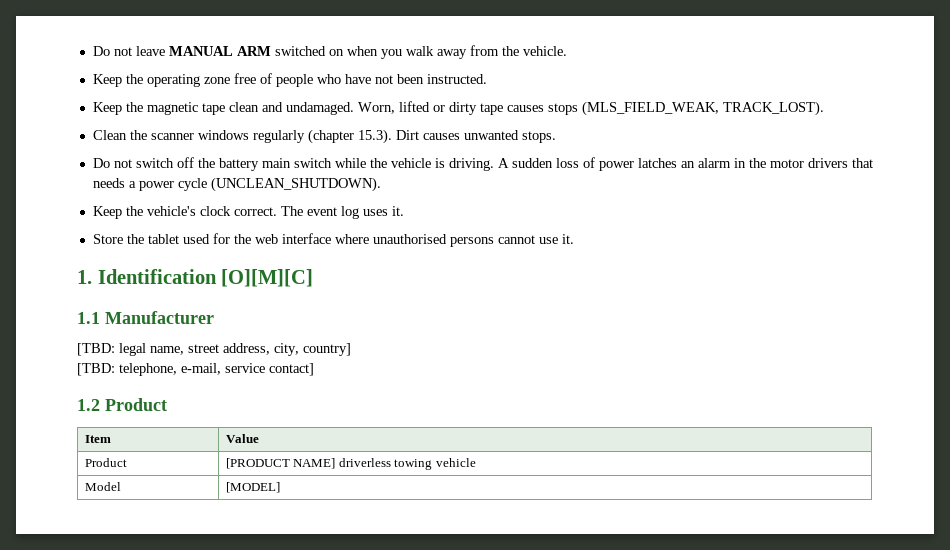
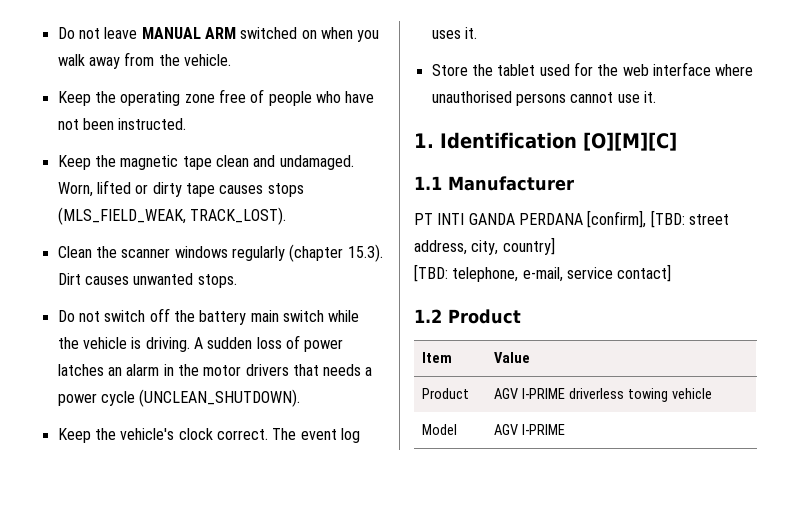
[77,343,184,356] [TBD: legal name, -> [414,210,685,228] PT INTI GANDA PERDANA [confirm], [TBD:
[225,458,336,469] [PRODUCT NAME] -> [494,388,566,399] AGV I-PRIME
[225,482,280,493] [MODEL] -> [494,424,566,435] AGV I-PRIME

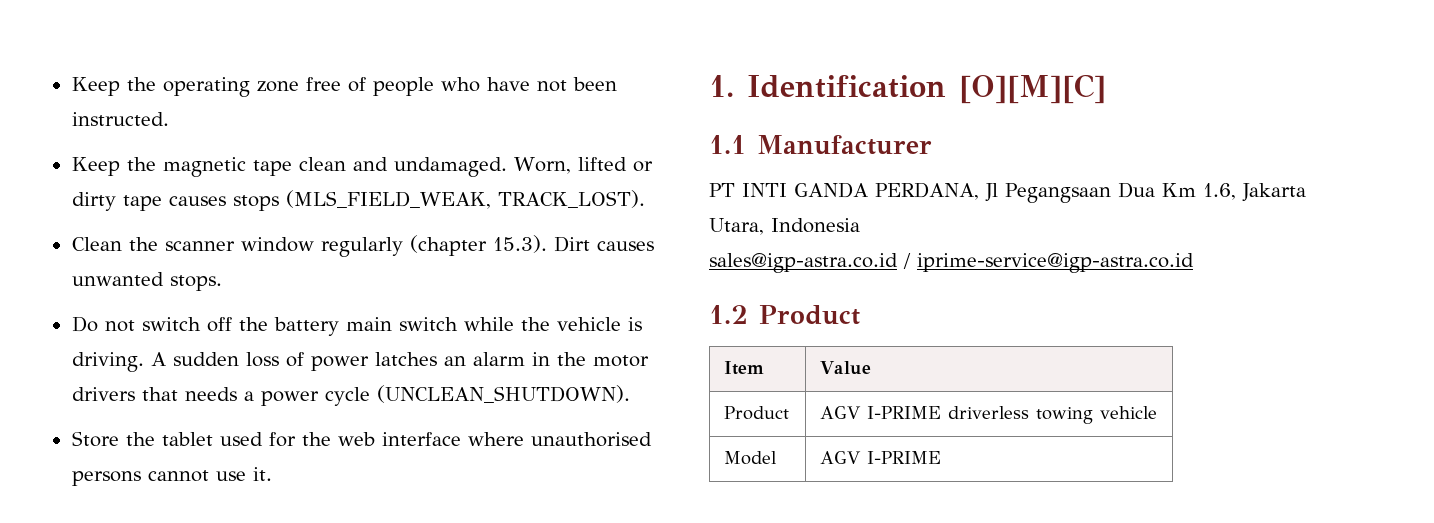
[57,27,380,42] [57,52,231,69] Do not leave MANUAL ARM switched on when you walk away from the vehicle. // -> (71, 86) none
[174,246,228,258] windows -> [240,237,314,252] window
[57,428,360,443] [431,27,477,39] // Keep the vehicle's clock correct. The event log uses it. -> (630, 394) none
[518,210,729,228] [414,237,555,255] [414,264,672,282] PERDANA [confirm], [TBD: street address, city, country] // [TBD: telephone, e-mail, service contact] -> [875,182,1306,203] [709,218,860,235] [709,253,1194,273] PERDANA, Jl Pegangsaan Dua Km 1.6, Jakarta Utara, Indonesia // sales@igp-astra.co.id / iprime-service@igp-astra.co.id

